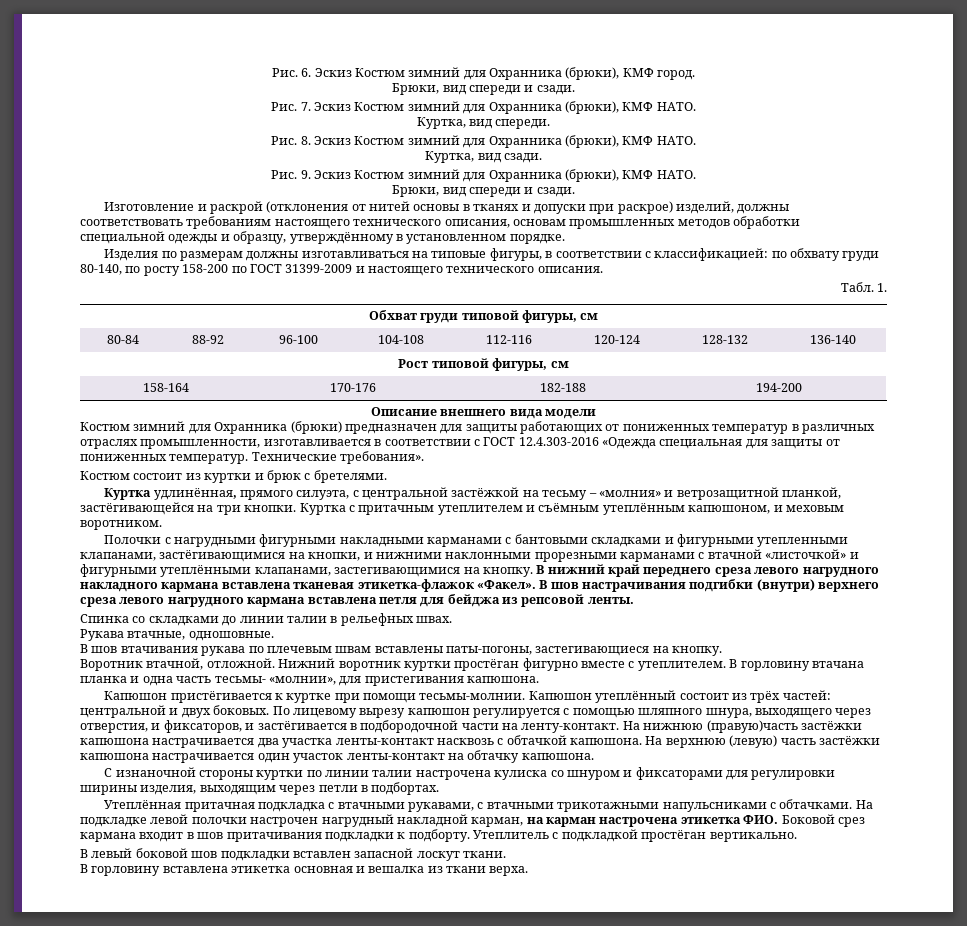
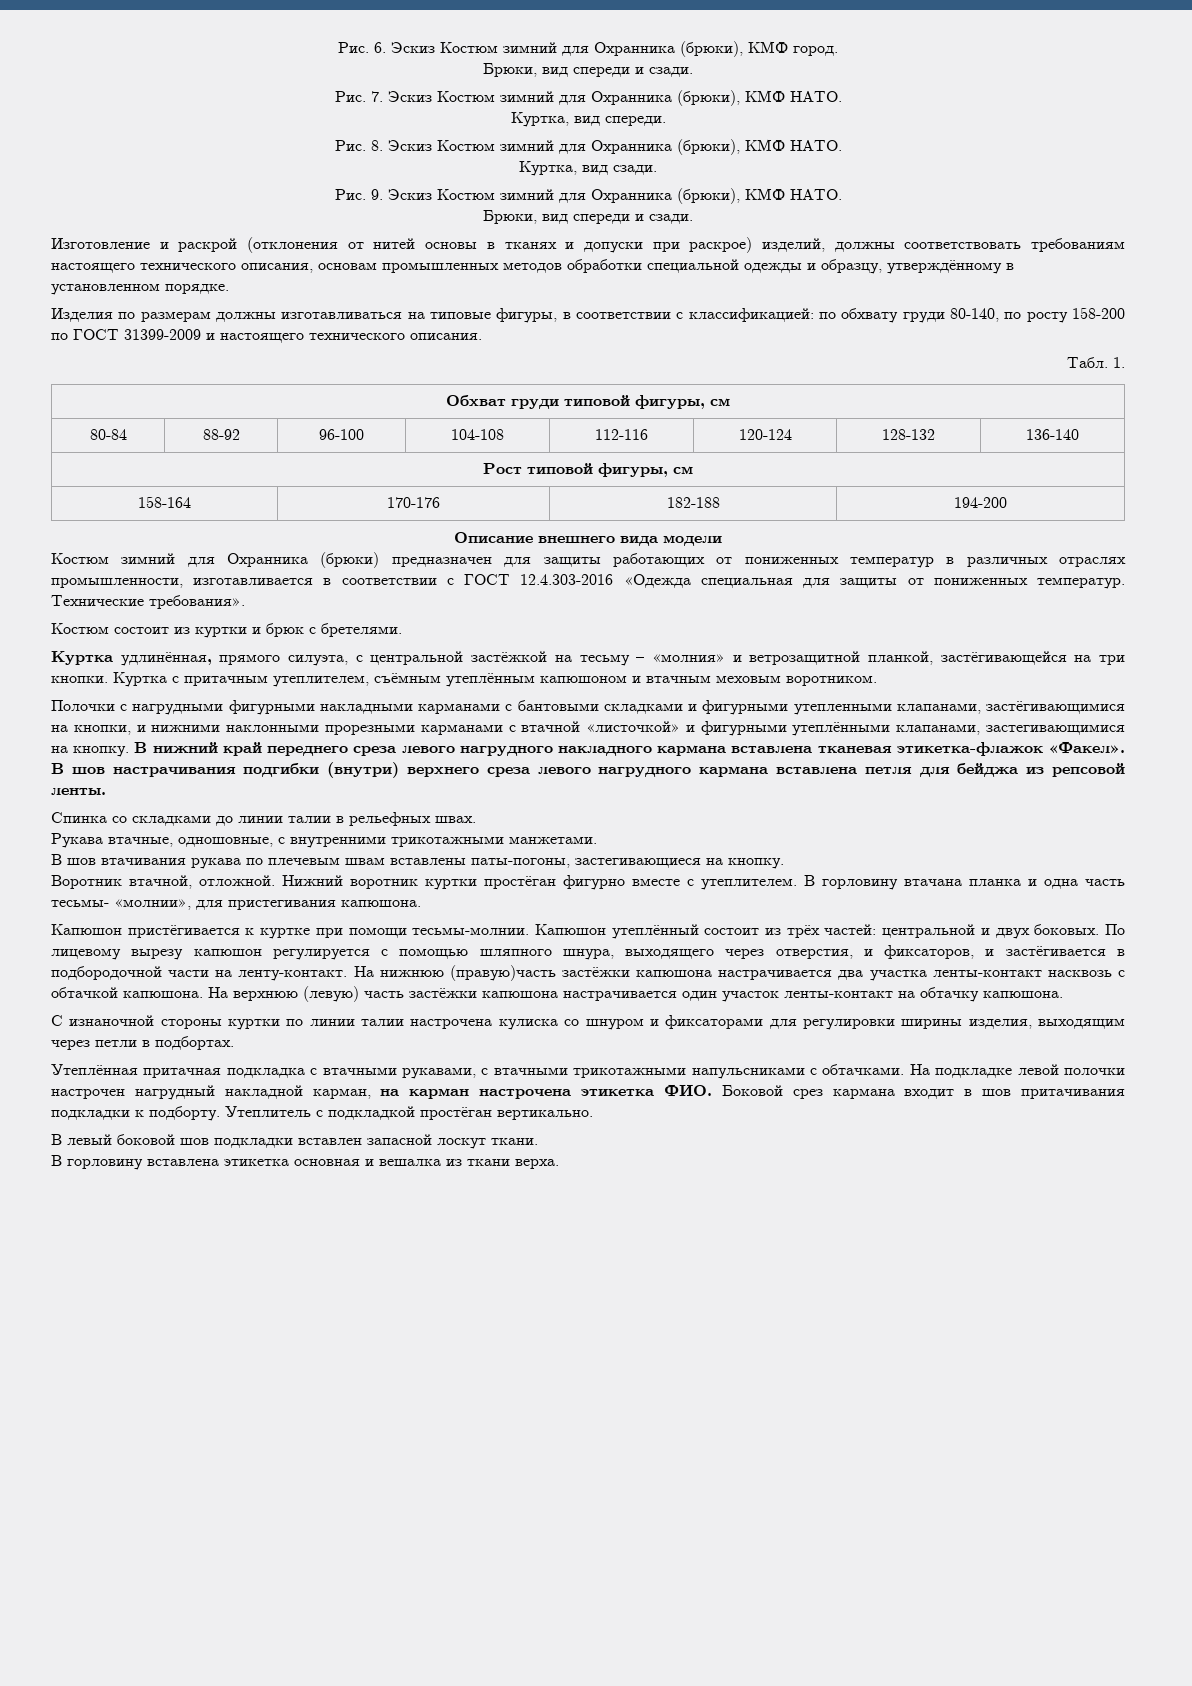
[437,503,783,515] утеплителем и съёмным утеплённым капюшоном, и -> [273,673,711,687] утеплителем, съёмным утеплённым капюшоном и втачным
[188,631,274,641] одношовные. -> [178,836,597,848] одношовные, с внутренними трикотажными манжетами.

